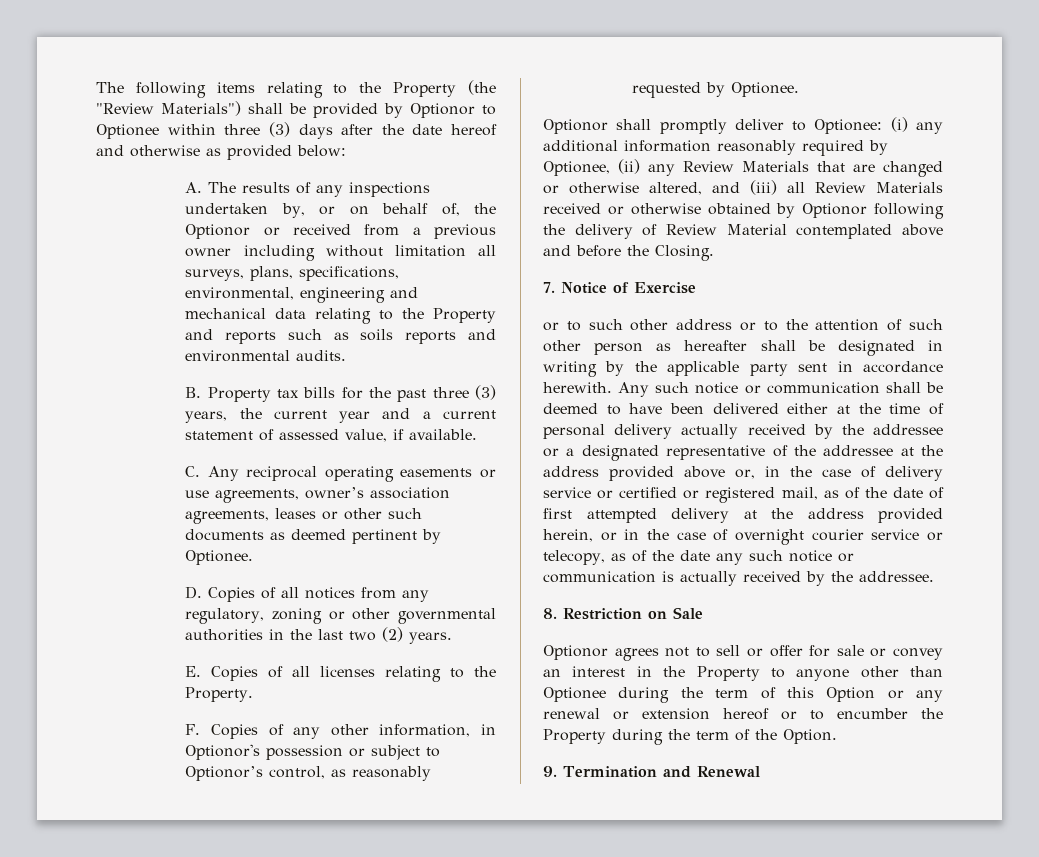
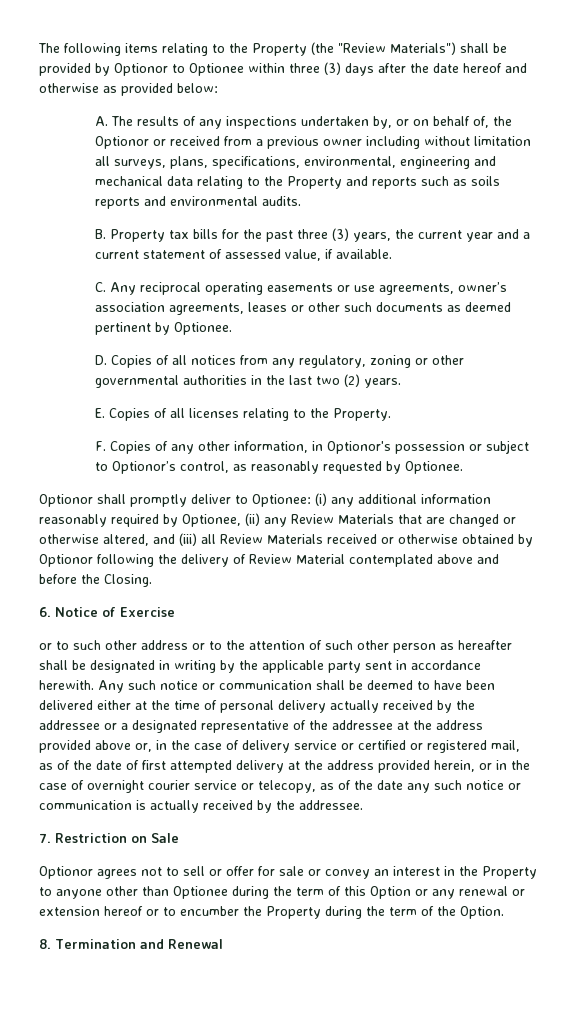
[543,282,555,293] 7. -> [39,607,51,617] 6.
[543,608,557,619] 8. -> [39,833,51,843] 7.
[543,766,557,777] 9. -> [39,939,51,949] 8.

